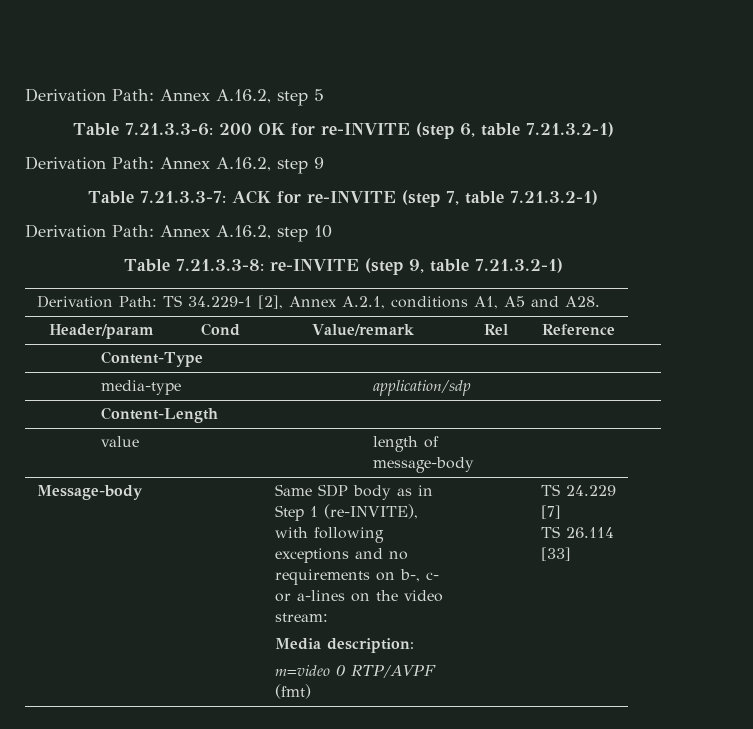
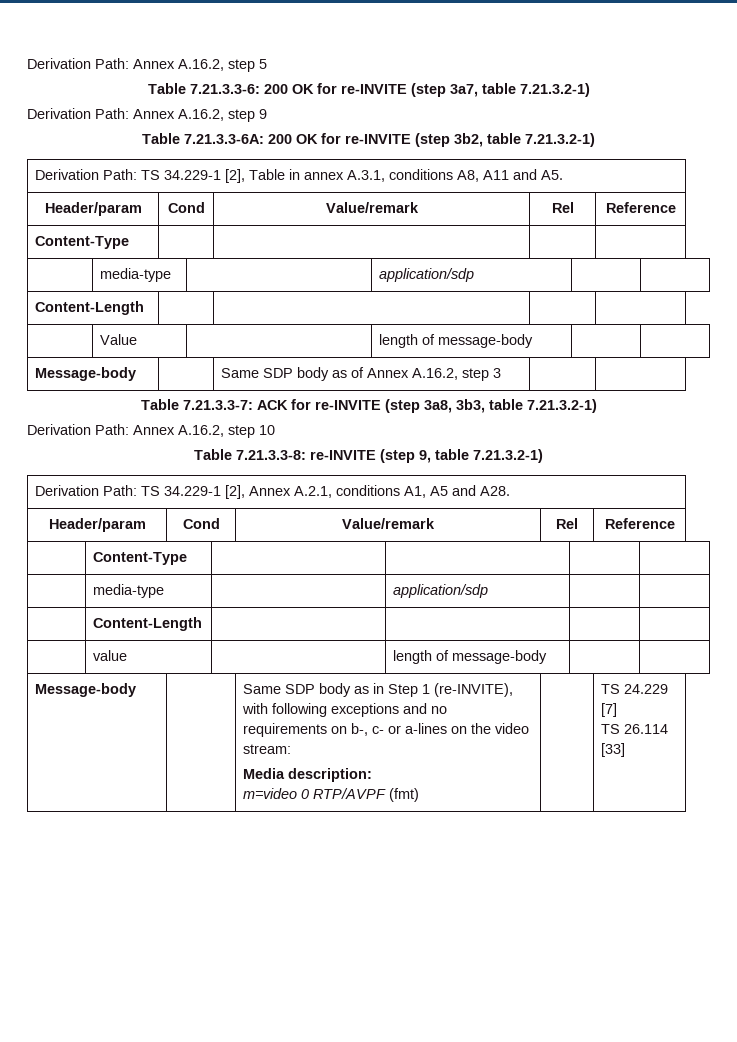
[459,123,475,137] 6, -> [449,84,478,97] 3a7,
(324, 163) none -> [142,133,595,147] [34,169,563,183] [44,202,142,216] [167,202,205,213] [325,202,419,213] [551,202,574,213] [605,202,676,213] [34,236,129,249] [99,268,171,282] [378,268,474,282] [34,301,144,315] [99,334,137,345] [378,334,533,348] [34,367,136,381] [220,367,501,381] // Table 7.21.3.3-6A: 200 OK for re-INVITE (step 3b2, table 7.21.3.2-1) // Derivation Path: TS 34.229-1 [2], Table in annex A.3.1, conditions A8, A11 and A5. // Header/param | Cond | Value/remark | Rel | Reference // Content-Type | | | | // | media-type | | application/sdp | | // Content-Length | | | | // | Value | | length of message-body | | // Message-body | | Same SDP body as of Annex A.16.2, step 3 | |
[445,191,459,205] 7, -> [423,399,485,413] 3a8, 3b3,

